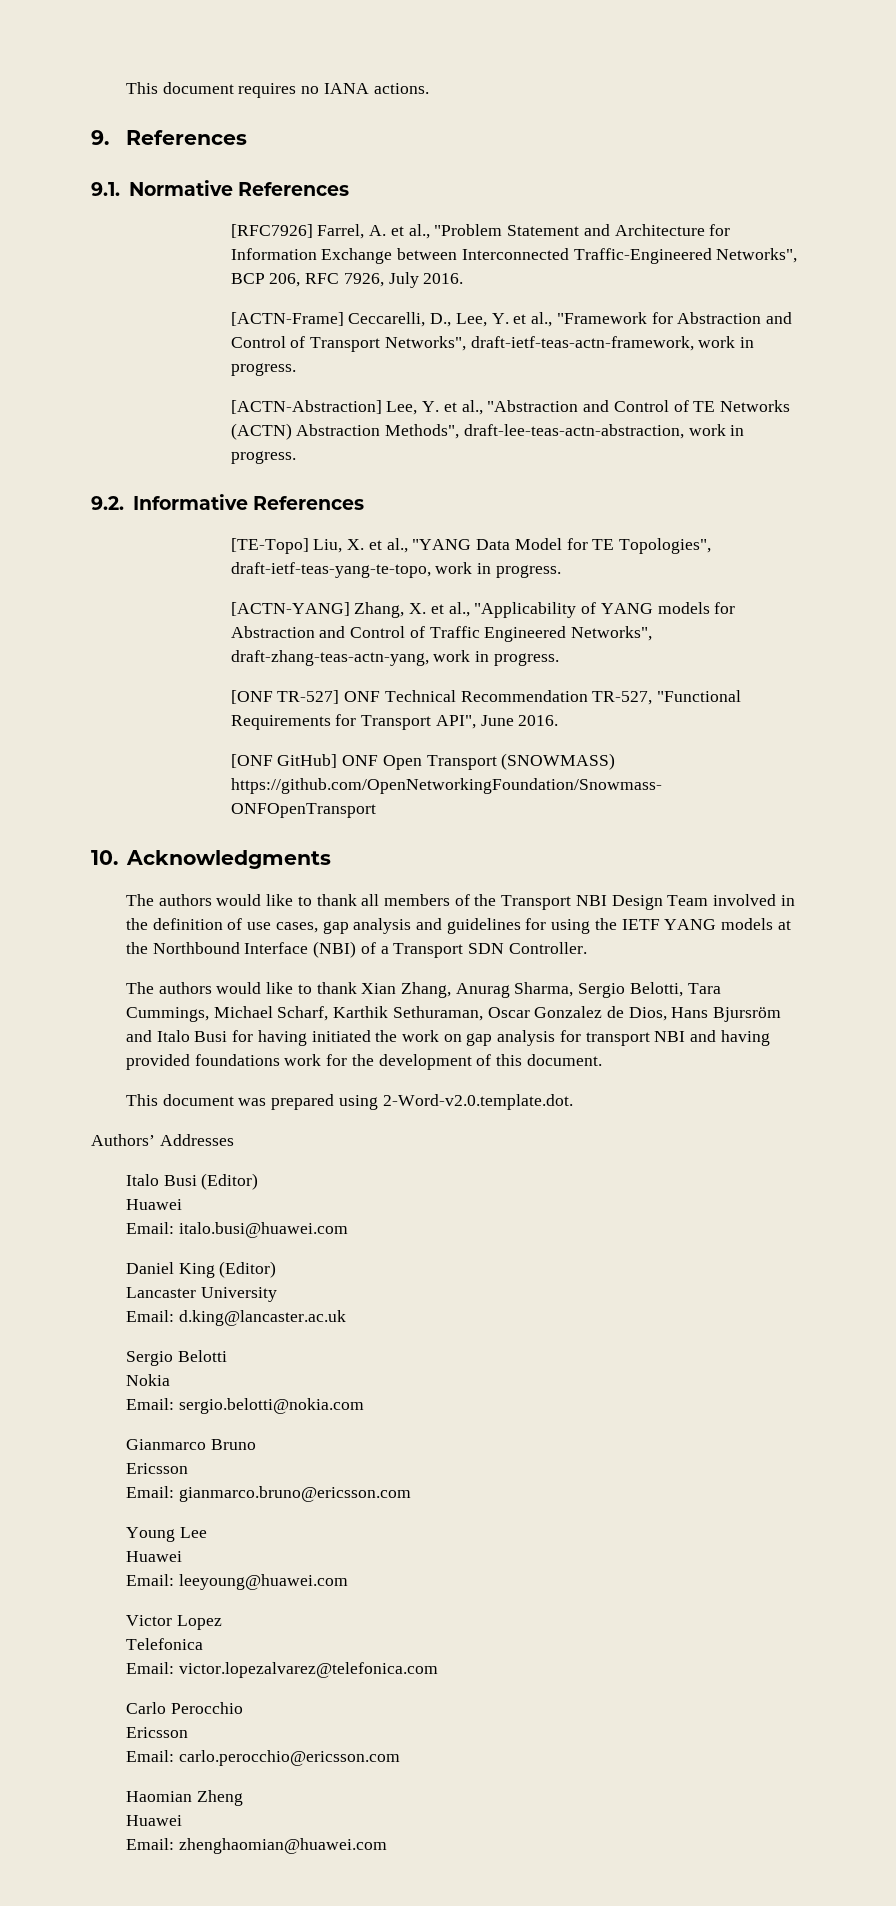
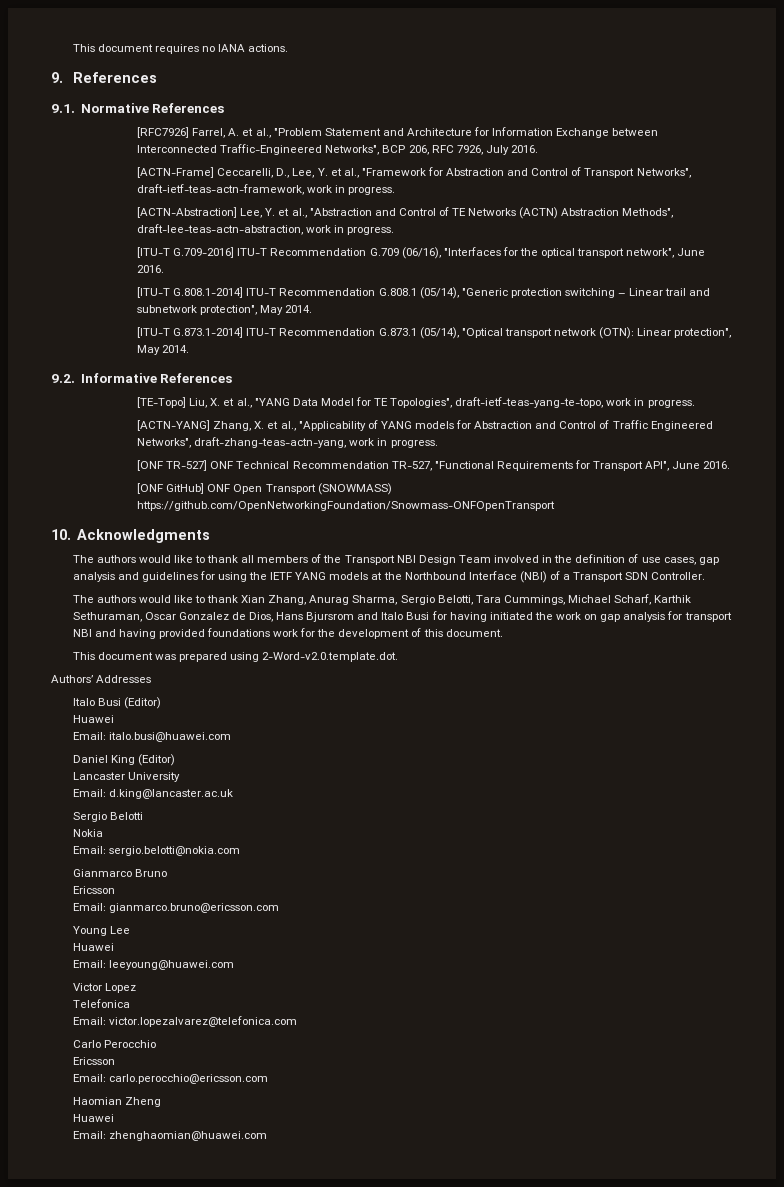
(296, 457) none -> [137,247,706,259] [137,265,165,273] [137,287,711,299] [137,305,313,315] [137,327,732,339] [137,345,190,355] // [ITU-T G.709-2016] ITU-T Recommendation G.709 (06/16), "Interfaces for the optical transport network", June 2016. // [ITU-T G.808.1-2014] ITU-T Recommendation G.808.1 (05/14), "Generic protection switching – Linear trail and subnetwork protection", May 2014. // [ITU-T G.873.1-2014] ITU-T Recommendation G.873.1 (05/14), "Optical transport network (OTN): Linear protection", May 2014.
[713,1007,782,1022] Bjursröm -> [306,612,355,622] Bjursrom

